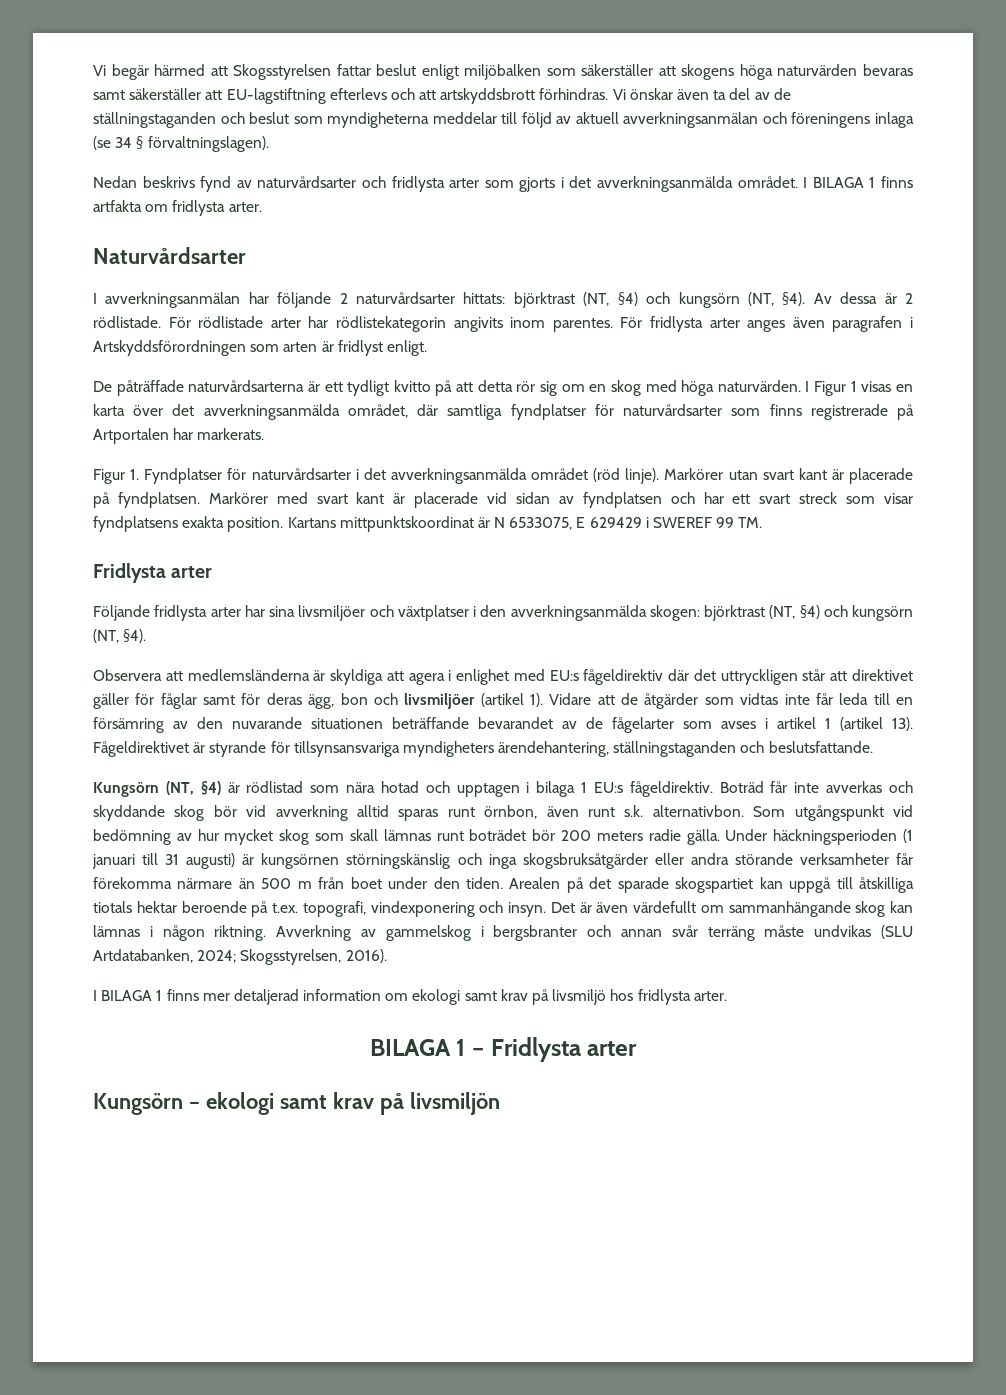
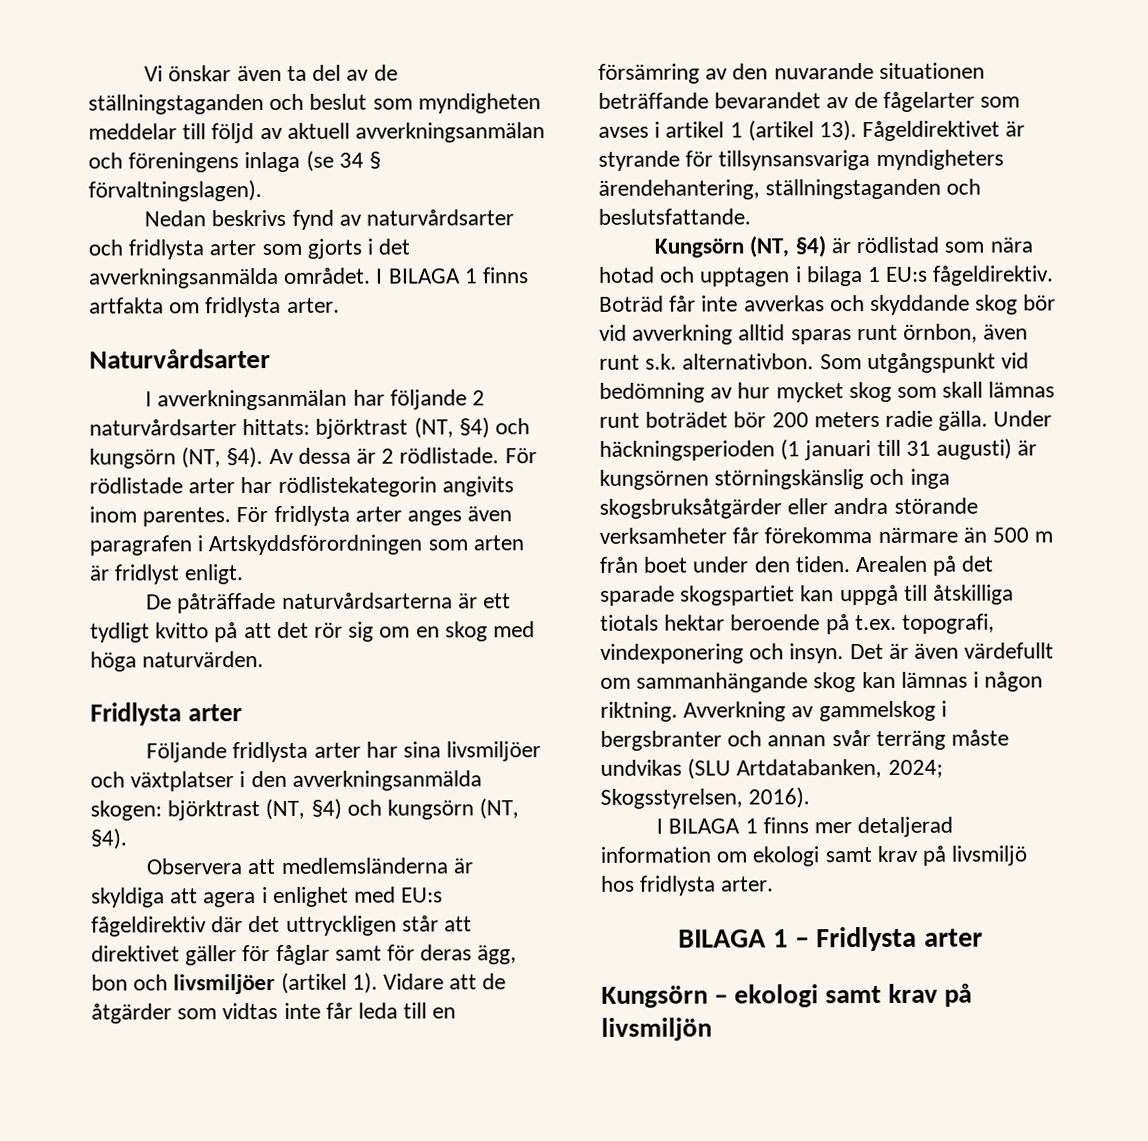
[93,64,913,80] [93,88,626,104] Vi begär härmed att Skogsstyrelsen fattar beslut enligt miljöbalken som säkerställer att skogens höga naturvärden bevaras samt säkerställer att EU-lagstiftning efterlevs och att artskyddsbrott förhindras. Vi -> [144,65,164,82] Vi
[327,112,430,128] myndigheterna -> [417,93,541,114] myndigheten
[477,380,513,392] detta -> [276,621,309,638] det
[805,381,913,396] [93,404,915,420] [93,428,265,444] [93,468,913,484] [93,492,914,508] [93,516,763,532] I Figur 1 visas en karta över det avverkningsanmälda området, där samtliga fyndplatser för naturvårdsarter som finns registrerade på Artportalen har markerats. // Figur 1. Fyndplatser för naturvårdsarter i det avverkningsanmälda området (röd linje). Markörer utan svart kant är placerade på fyndplatsen. Markörer med svart kant är placerade vid sidan av fyndplatsen och har ett svart streck som visar fyndplatsens exakta position. Kartans mittpunktskoordinat är N 6533075, E 629429 i SWEREF 99 TM. -> (265, 659) none

